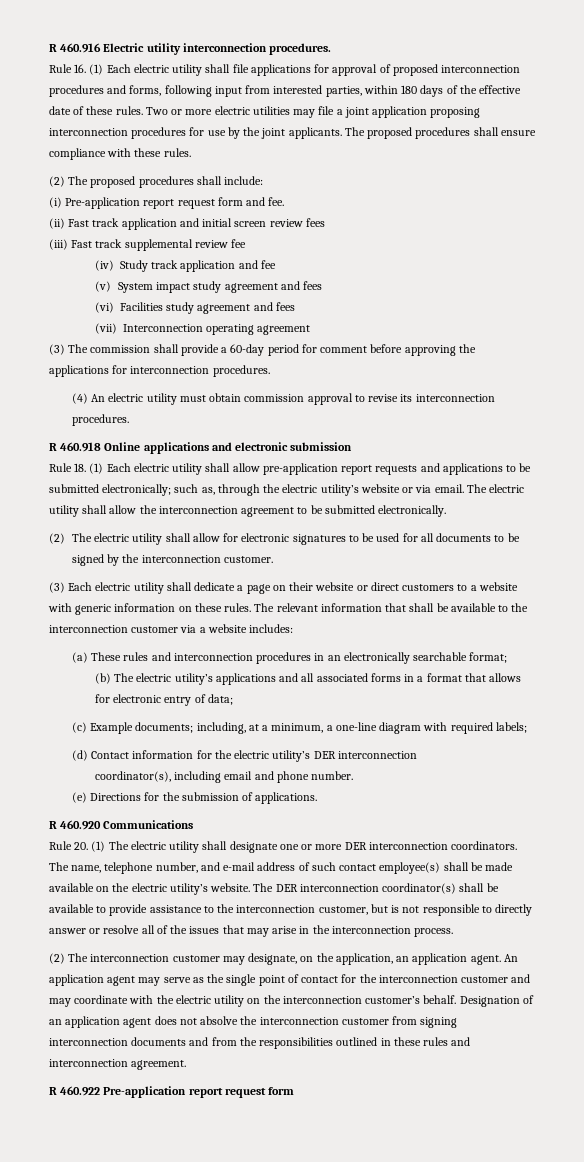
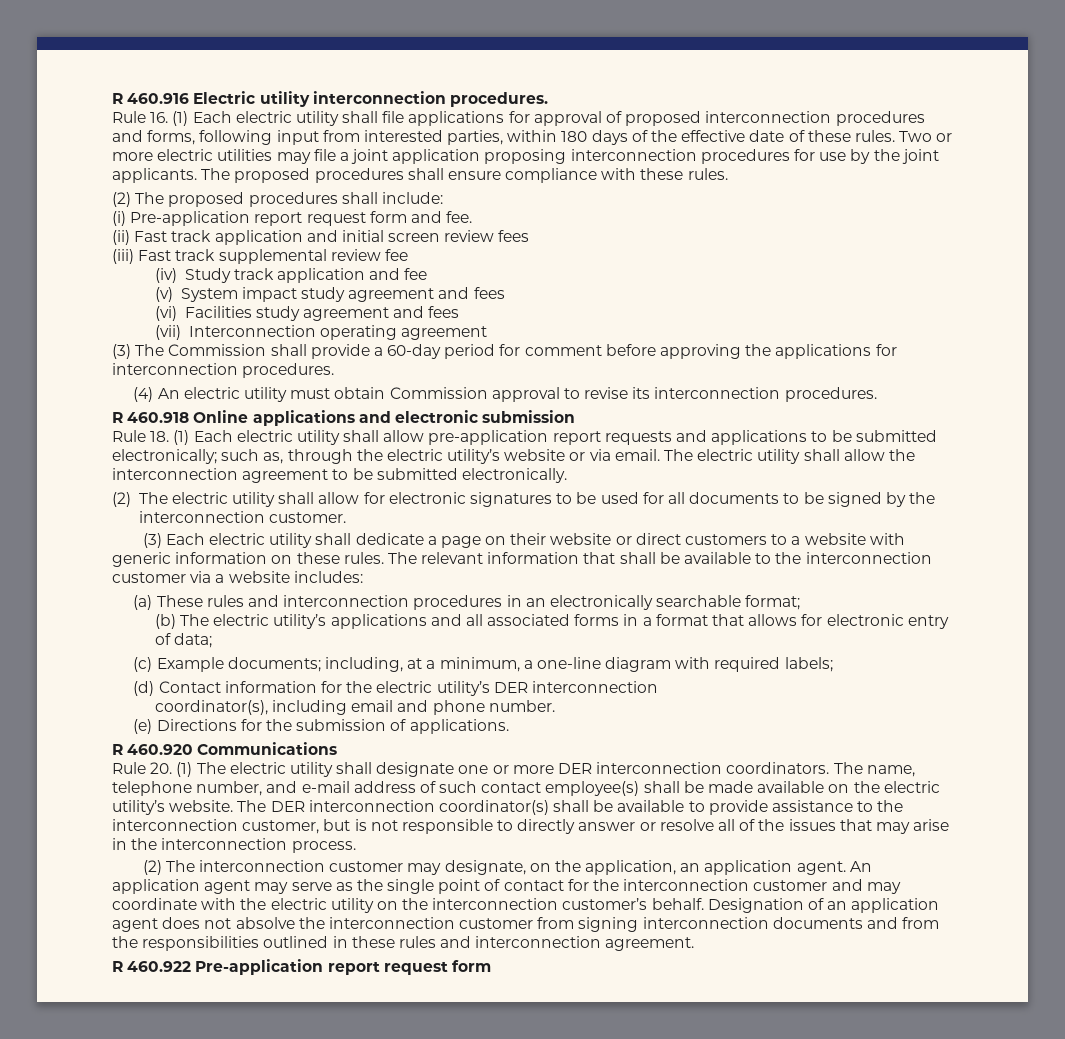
[90,345,151,353] commission -> [168,344,267,356] Commission
[244,394,305,402] commission -> [389,387,488,399] Commission

